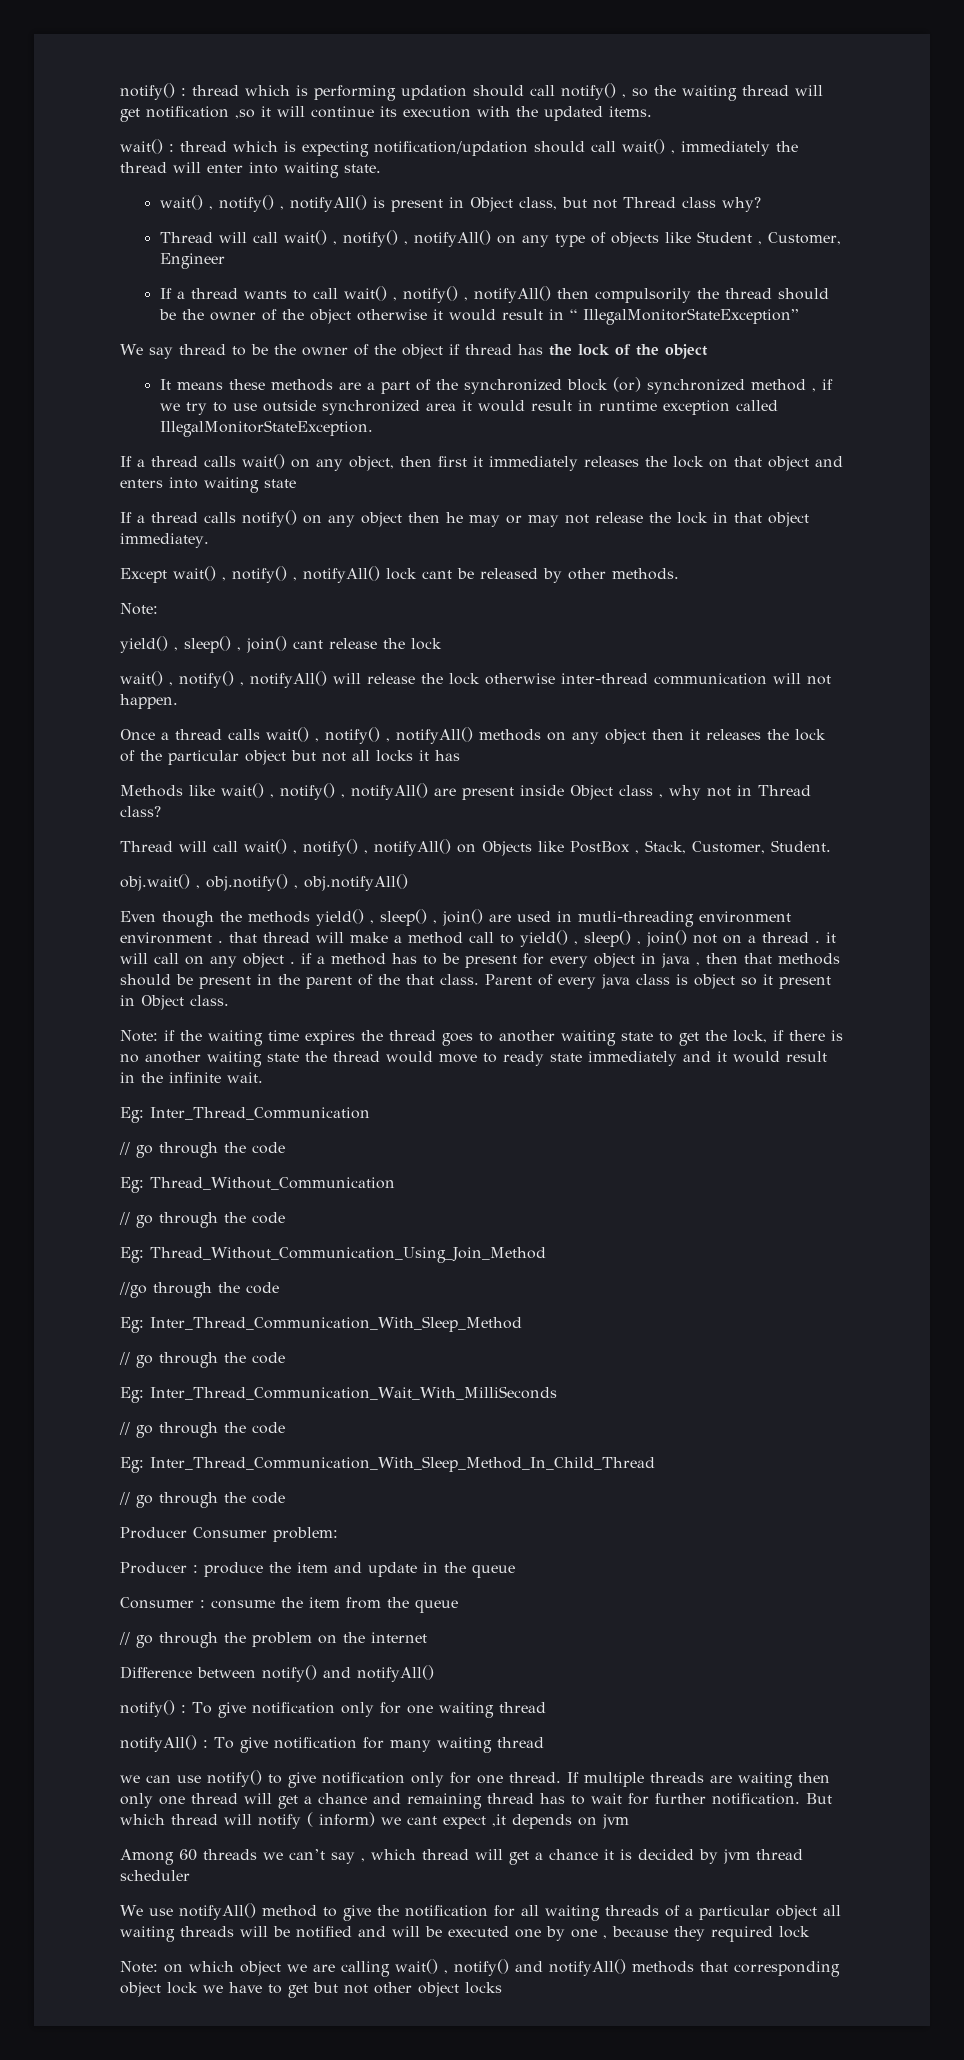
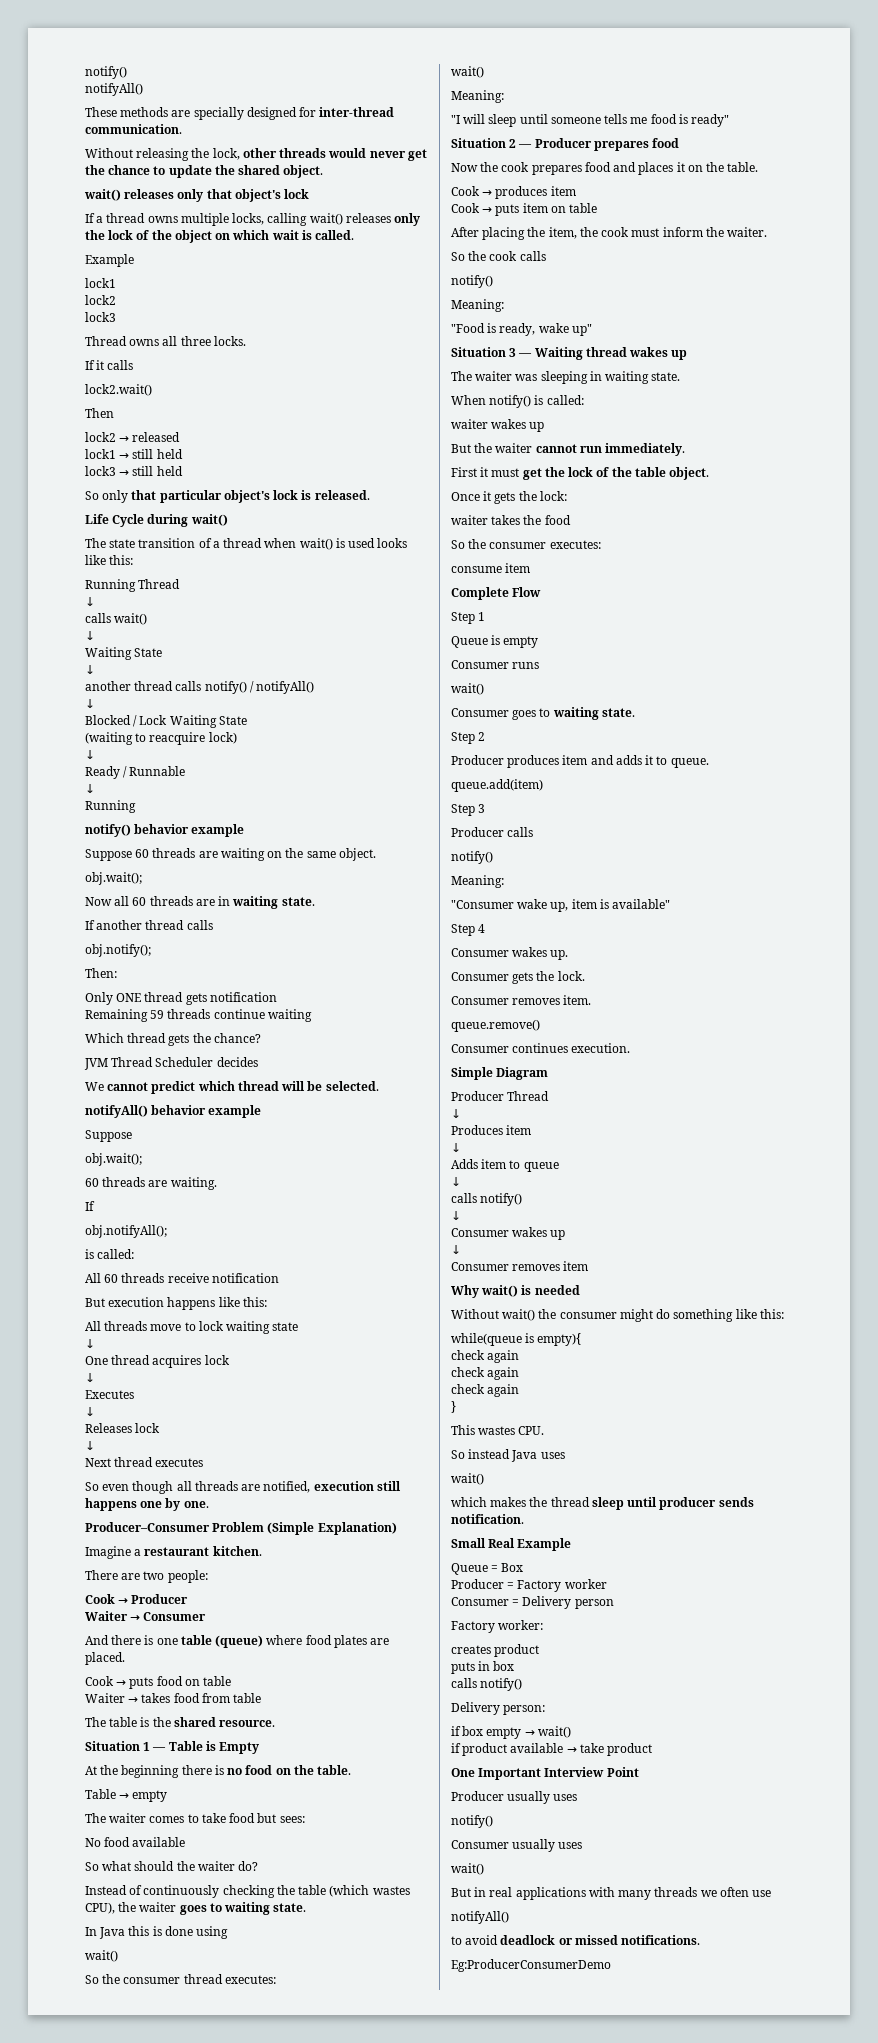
[120,83,823,101] [120,106,652,122] [120,139,798,157] [120,162,381,178] [159,195,761,212] [159,230,841,247] [159,253,225,269] [159,286,829,303] [158,308,798,325] [120,344,543,359] notify() : thread which is performing updation should call notify() , so the waiting thread will get notification ,so it will continue its execution with the updated items. // wait() : thread which is expecting notification/updation should call wait() , immediately the thread will enter into waiting state. // wait() , notify() , notifyAll() is present in Object class, but not Thread class why? // Thread will call wait() , notify() , notifyAll() on any type of objects like Student , Customer, Engineer // If a thread wants to call wait() , notify() , notifyAll() then compulsorily the thread should be the owner of the object otherwise it would result in “ IllegalMonitorStateException” // We say thread to be the owner of the object if thread has -> [85,66,127,79] [85,83,143,96] [85,107,395,120] [85,124,182,134] [85,148,427,161] [85,165,324,178] [84,189,310,202] [85,213,421,226] notify() // notifyAll() // These methods are specially designed for inter-thread communication. // Without releasing the lock, other threads would never get the chance to update the shared object. // wait() releases only that object's lock // If a thread owns multiple locks, calling wait() releases only
[159,377,833,394] [159,400,778,415] [159,420,373,437] [120,454,843,471] [120,477,296,493] [120,510,809,527] [120,533,209,548] [120,566,679,583] [120,603,158,615] [120,636,442,653] [120,671,831,688] [120,694,178,709] [120,727,826,744] [120,750,460,765] [120,783,811,800] [120,806,161,817] [120,839,831,856] [120,874,408,891] [120,909,791,927] [120,930,836,947] [120,953,840,968] [120,974,831,989] [120,995,229,1010] [120,1030,843,1046] [120,1051,827,1067] [120,1072,263,1083] [120,1107,370,1123] [119,1142,285,1158] [120,1177,395,1193] [119,1212,285,1228] [120,1247,546,1263] [119,1282,279,1298] [120,1316,522,1333] [119,1352,285,1368] [120,1386,557,1403] [119,1422,285,1438] [120,1456,655,1473] [119,1492,285,1508] [120,1527,338,1542] [120,1562,515,1578] [120,1597,458,1613] [119,1632,427,1648] [120,1665,434,1682] [120,1700,546,1718] [120,1735,544,1753] [120,1770,830,1788] [120,1793,832,1809] [120,1812,629,1829] [120,1849,803,1865] [120,1870,190,1881] [120,1903,841,1921] [120,1926,810,1942] [120,1959,840,1977] [120,1982,502,1998] // It means these methods are a part of the synchronized block (or) synchronized method , if we try to use outside synchronized area it would result in runtime exception called IllegalMonitorStateException. // If a thread calls wait() on any object, then first it immediately releases the lock on that object and enters into waiting state // If a thread calls notify() on any object then he may or may not release the lock in that object immediatey. // Except wait() , notify() , notifyAll() lock cant be released by other methods. // Note: // yield() , sleep() , join() cant release the lock // wait() , notify() , notifyAll() will release the lock otherwise inter-thread communication will not happen. // Once a thread calls wait() , notify() , notifyAll() methods on any object then it releases the lock of the particular object but not all locks it has // Methods like wait() , notify() , notifyAll() are present inside Object class , why not in Thread class? // Thread will call wait() , notify() , notifyAll() on Objects like PostBox , Stack, Customer, Student. // obj.wait() , obj.notify() , obj.notifyAll() // Even though the methods yield() , sleep() , join() are used in mutli-threading environment environment . that thread will make a method call to yield() , sleep() , join() not on a thread . it will call on any object . if a method has to be present for every object in java , then that methods should be present in the parent of the that class. Parent of every java class is object so it present in Object class. // Note: if the waiting time expires the thread goes to another waiting state to get the lock, if there is no another waiting state the thread would move to ready state immediately and it would result in the infinite wait. // Eg: Inter_Thread_Communication // // go through the code // Eg: Thread_Without_Communication // // go through the code // Eg: Thread_Without_Communication_Using_Join_Method // //go through the code // Eg: Inter_Thread_Communication_With_Sleep_Method // // go through the code // Eg: Inter_Thread_Communication_Wait_With_MilliSeconds // // go through the code // Eg: Inter_Thread_Communication_With_Sleep_Method_In_Child_Thread // // go through the code // Producer Consumer problem: // Producer : produce the item and update in the queue // Consumer : consume the item from the queue // // go through the problem on the internet // Difference between notify() and notifyAll() // notify() : To give notification only for one waiting thread // notifyAll() : To give notification for many waiting thread // we can use notify() to give notification only for one thread. If multiple threads are waiting then only one thread will get a chance and remaining thread has to wait for further notification. But which thread will notify ( inform) we cant expect ,it depends on jvm // Among 60 threads we can’t say , which thread will get a chance it is decided by jvm thread scheduler // We use notifyAll() method to give the notification for all waiting threads of a particular object all waiting threads will be notified and will be executed one by one , because they required lock // Note: on which object we are calling wait() , notify() and notifyAll() methods that corresponding object lock we have to get but not other object locks -> [215,230,355,240] [85,254,134,267] [85,278,116,288] [85,295,116,305] [85,312,116,322] [85,336,246,346] [85,360,134,370] [85,384,152,396] [85,408,114,418] [85,432,181,442] [85,449,183,459] [85,466,183,476] [85,490,370,503] [85,514,228,527] [85,538,408,550] [85,555,134,565] [85,579,181,592] [85,597,95,606] [85,613,148,625] [85,631,95,640] [85,647,163,660] [85,665,95,674] [85,681,315,694] [85,699,95,708] [85,715,247,728] [85,732,237,745] [85,750,95,759] [85,766,186,779] [85,784,95,793] [85,800,136,813] [85,824,245,837] [85,848,376,861] [85,872,142,885] [85,896,315,909] [85,920,213,930] [85,944,151,957] [85,968,117,978] [85,992,277,1005] [85,1009,312,1022] [85,1033,261,1046] [84,1057,258,1070] [85,1081,379,1094] [85,1105,262,1118] [85,1130,132,1142] [85,1153,142,1166] [85,1177,217,1190] [85,1201,95,1211] [85,1225,167,1238] [85,1249,135,1259] [85,1273,279,1283] [85,1297,267,1310] [85,1321,299,1334] [85,1339,95,1348] [85,1355,230,1368] [85,1373,95,1382] [85,1390,134,1399] [85,1407,95,1416] [85,1423,161,1433] [85,1441,95,1450] [85,1457,204,1467] [85,1481,401,1494] [85,1498,209,1511] [85,1522,397,1535] [85,1546,262,1559] [85,1570,208,1583] [85,1594,189,1604] [85,1611,207,1621] [85,1635,390,1648] [85,1652,125,1665] [85,1676,232,1689] [85,1693,262,1703] [85,1717,276,1727] [85,1741,260,1754] [85,1765,352,1778] [85,1789,168,1802] [85,1813,305,1823] [85,1837,186,1847] [85,1861,259,1871] [85,1885,410,1898] [85,1902,307,1915] [85,1926,229,1939] [85,1950,118,1962] [85,1974,276,1984] [451,66,484,78] [451,90,504,103] [451,114,730,127] [451,138,680,151] [451,162,759,175] [451,186,576,199] [451,203,598,216] [451,227,768,240] [451,251,546,261] [451,275,493,288] [451,299,504,312] [451,323,592,336] [451,347,688,360] [451,371,681,384] [451,395,584,408] [451,419,545,432] [451,443,686,456] [451,467,710,480] [451,491,567,504] [451,515,571,525] [451,539,601,549] [451,563,531,573] [451,587,542,600] [451,612,486,624] [451,635,539,648] [451,660,540,669] [451,683,484,695] [451,707,635,720] [451,732,486,744] [451,755,709,768] [451,779,543,792] [451,804,486,816] [451,827,534,837] [451,851,493,864] [451,875,504,888] [451,899,671,912] [451,924,486,936] [451,947,569,960] [451,971,585,984] [451,995,592,1005] [451,1019,540,1032] [451,1043,631,1053] [451,1067,549,1080] [451,1091,550,1101] [451,1109,461,1118] [451,1125,532,1135] [451,1143,461,1152] [451,1159,559,1172] [451,1177,461,1186] [451,1193,523,1206] [451,1211,461,1220] [451,1227,566,1240] [451,1245,461,1254] [451,1261,589,1271] [451,1285,580,1298] [451,1309,784,1322] [451,1333,582,1346] [451,1350,520,1363] [451,1367,520,1380] [451,1384,520,1397] [451,1401,456,1413] [451,1425,545,1435] [451,1449,565,1462] [451,1473,484,1485] [451,1497,754,1510] [451,1514,524,1524] [451,1538,572,1551] [451,1563,524,1575] [451,1579,607,1592] [451,1596,614,1609] [451,1620,544,1633] [451,1644,540,1657] [451,1661,515,1674] [451,1678,523,1691] [451,1702,546,1715] [451,1726,571,1739] [451,1743,653,1756] [451,1767,639,1780] [451,1791,578,1804] [451,1815,493,1828] [451,1839,583,1852] [451,1863,484,1875] [451,1887,772,1900] [451,1911,509,1924] [451,1935,701,1945] [451,1959,611,1972] on which wait is called. // Example // lock1 // lock2 // lock3 // Thread owns all three locks. // If it calls // lock2.wait() // Then // lock2 → released // lock1 → still held // lock3 → still held // So only that particular object's lock is released. // Life Cycle during wait() // The state transition of a thread when wait() is used looks like this: // Running Thread // ↓ // calls wait() // ↓ // Waiting State // ↓ // another thread calls notify() / notifyAll() // ↓ // Blocked / Lock Waiting State // (waiting to reacquire lock) // ↓ // Ready / Runnable // ↓ // Running // notify() behavior example // Suppose 60 threads are waiting on the same object. // obj.wait(); // Now all 60 threads are in waiting state. // If another thread calls // obj.notify(); // Then: // Only ONE thread gets notification // Remaining 59 threads continue waiting // Which thread gets the chance? // JVM Thread Scheduler decides // We cannot predict which thread will be selected. // notifyAll() behavior example // Suppose // obj.wait(); // 60 threads are waiting. // If // obj.notifyAll(); // is called: // All 60 threads receive notification // But execution happens like this: // All threads move to lock waiting state // ↓ // One thread acquires lock // ↓ // Executes // ↓ // Releases lock // ↓ // Next thread executes // So even though all threads are notified, execution still happens one by one. // Producer–Consumer Problem (Simple Explanation) // Imagine a restaurant kitchen. // There are two people: // Cook → Producer // Waiter → Consumer // And there is one table (queue) where food plates are placed. // Cook → puts food on table // Waiter → takes food from table // The table is the shared resource. // Situation 1 — Table is Empty // At the beginning there is no food on the table. // Table → empty // The waiter comes to take food but sees: // No food available // So what should the waiter do? // Instead of continuously checking the table (which wastes CPU), the waiter goes to waiting state. // In Java this is done using // wait() // So the consumer thread executes: // wait() // Meaning: // "I will sleep until someone tells me food is ready" // Situation 2 — Producer prepares food // Now the cook prepares food and places it on the table. // Cook → produces item // Cook → puts item on table // After placing the item, the cook must inform the waiter. // So the cook calls // notify() // Meaning: // "Food is ready, wake up" // Situation 3 — Waiting thread wakes up // The waiter was sleeping in waiting state. // When notify() is called: // waiter wakes up // But the waiter cannot run immediately. // First it must get the lock of the table object. // Once it gets the lock: // waiter takes the food // So the consumer executes: // consume item // Complete Flow // Step 1 // Queue is empty // Consumer runs // wait() // Consumer goes to waiting state. // Step 2 // Producer produces item and adds it to queue. // queue.add(item) // Step 3 // Producer calls // notify() // Meaning: // "Consumer wake up, item is available" // Step 4 // Consumer wakes up. // Consumer gets the lock. // Consumer removes item. // queue.remove() // Consumer continues execution. // Simple Diagram // Producer Thread // ↓ // Produces item // ↓ // Adds item to queue // ↓ // calls notify() // ↓ // Consumer wakes up // ↓ // Consumer removes item // Why wait() is needed // Without wait() the consumer might do something like this: // while(queue is empty){ // check again // check again // check again // } // This wastes CPU. // So instead Java uses // wait() // which makes the thread sleep until producer sends notification. // Small Real Example // Queue = Box // Producer = Factory worker // Consumer = Delivery person // Factory worker: // creates product // puts in box // calls notify() // Delivery person: // if box empty → wait() // if product available → take product // One Important Interview Point // Producer usually uses // notify() // Consumer usually uses // wait() // But in real applications with many threads we often use // notifyAll() // to avoid deadlock or missed notifications. // Eg:ProducerConsumerDemo

